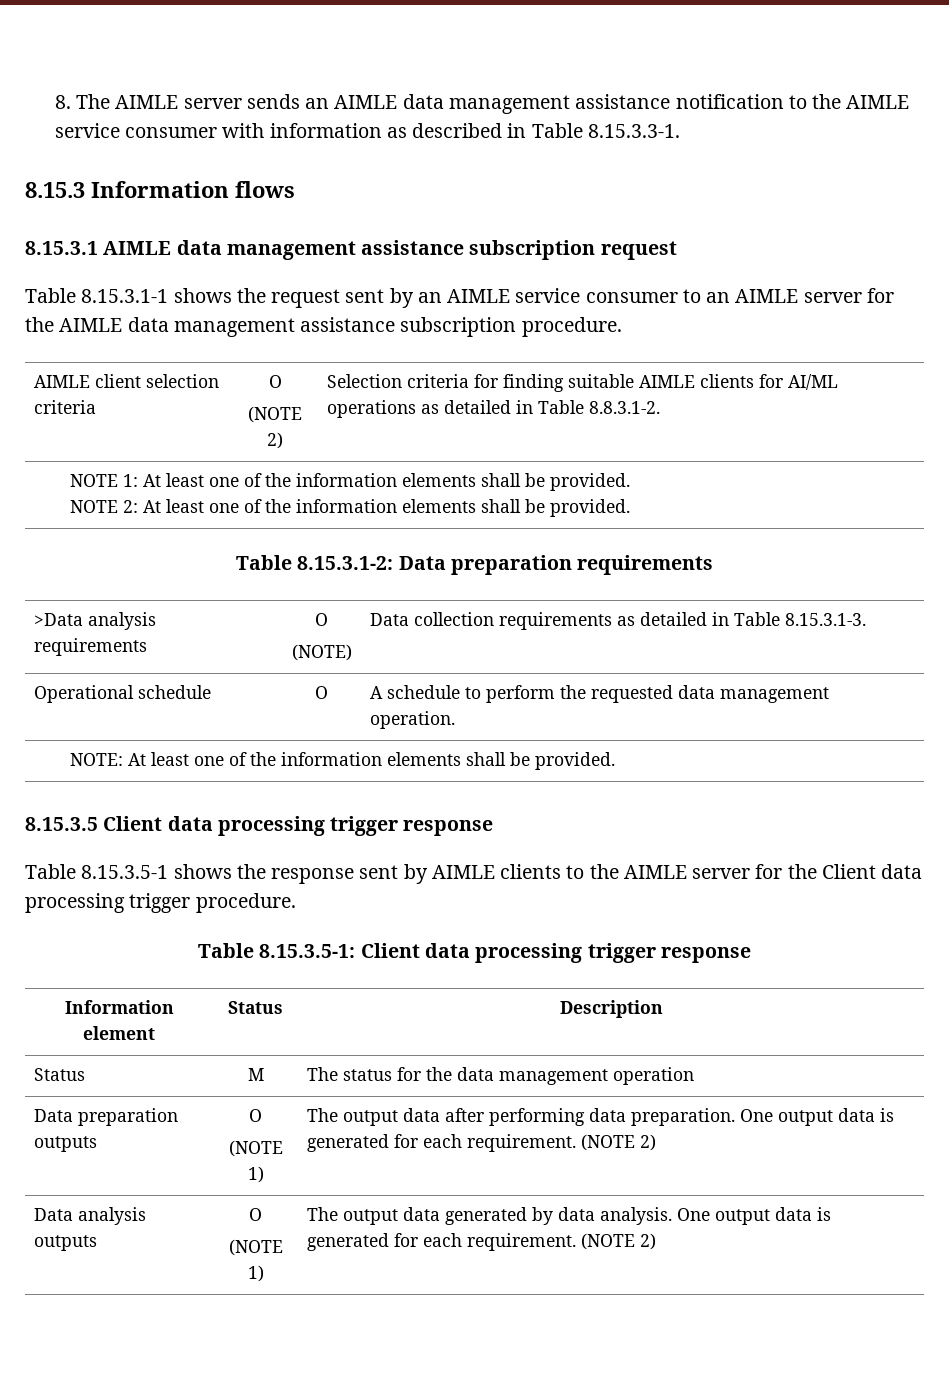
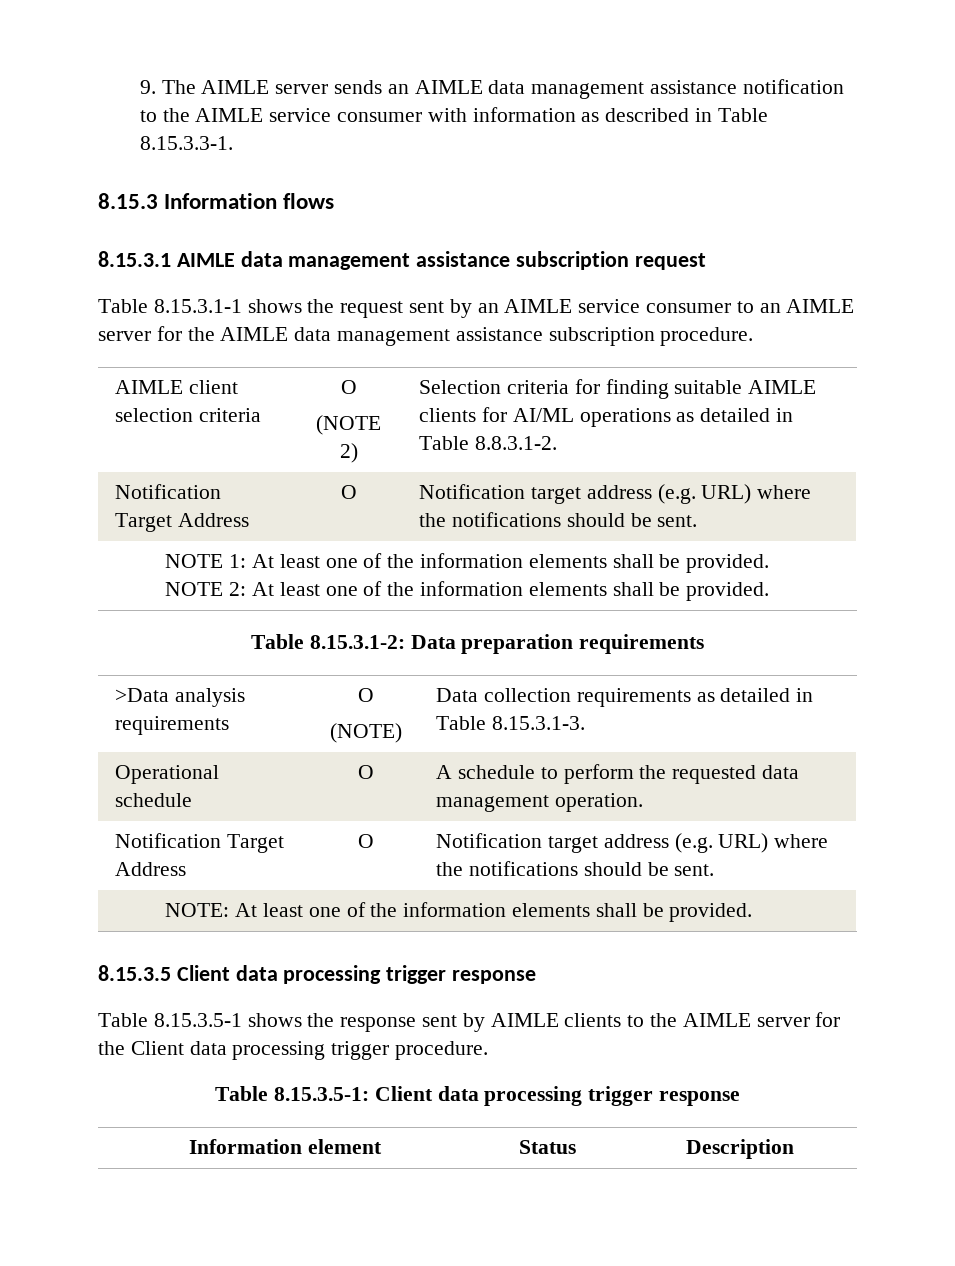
[54,95,71,109] 8. -> [139,80,156,94] 9.
(661, 407) none -> [115,484,222,499] [115,513,249,532] [340,485,357,499] [419,484,812,504] [419,512,698,527] // Notification Target Address | O | Notification target address (e.g. URL) where the notifications should be sent.
(456, 720) none -> [115,833,284,853] [115,862,187,876] [357,834,374,848] [436,833,829,853] [436,861,715,876] // Notification Target Address | O | Notification target address (e.g. URL) where the notifications should be sent.
[34,1068,86,1081] [247,1068,264,1081] [307,1067,695,1085] [34,1108,179,1126] [34,1136,98,1152] [249,1109,262,1122] [228,1140,283,1157] [247,1166,264,1183] [307,1108,895,1126] [307,1134,657,1152] [34,1207,147,1225] [34,1235,98,1251] [249,1208,262,1221] [228,1239,283,1256] [247,1265,264,1282] [307,1207,832,1225] [307,1233,657,1251] // Status | M | The status for the data management operation // Data preparation outputs | O // (NOTE 1) | The output data after performing data preparation. One output data is generated for each requirement. (NOTE 2) // Data analysis outputs | O // (NOTE 1) | The output data generated by data analysis. One output data is generated for each requirement. (NOTE 2) -> (794, 1149) none

